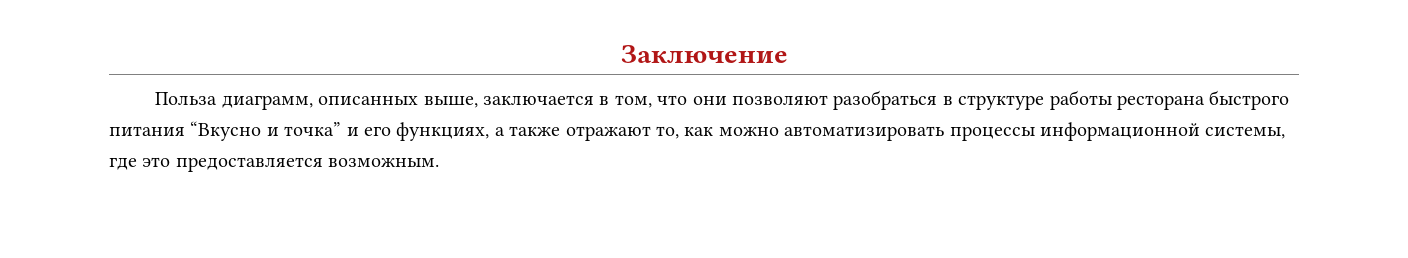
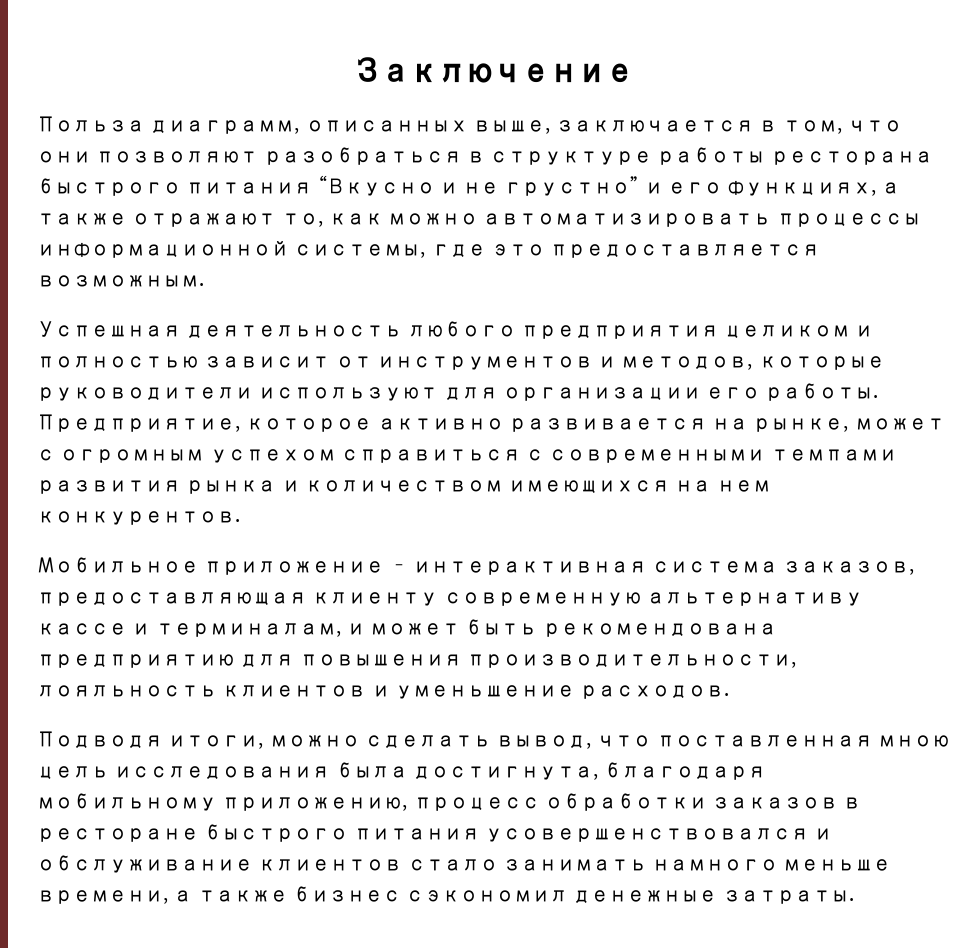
[284,122,342,136] точка” -> [463,176,640,196] не грустно”
(440, 162) none -> [37,321,874,339] [37,356,885,370] [37,383,880,401] [37,414,945,432] [37,449,897,463] [37,480,771,494] [37,511,241,525] [37,557,916,575] [37,592,863,606] [37,619,777,637] [37,654,797,668] [37,685,731,699] [37,731,950,749] [37,762,767,780] [37,793,862,811] [37,824,833,842] [37,855,892,873] [37,886,855,904] // Успешная деятельность любого предприятия целиком и полностью зависит от инструментов и методов, которые руководители используют для организации его работы. Предприятие, которое активно развивается на рынке, может с огромным успехом справиться с современными темпами развития рынка и количеством имеющихся на нем конкурентов. // Мобильное приложение – интерактивная система заказов, предоставляющая клиенту современную альтернативу кассе и терминалам, и может быть рекомендована предприятию для повышения производительности, лояльность клиентов и уменьшение расходов. // Подводя итоги, можно сделать вывод, что поставленная мною цель исследования была достигнута, благодаря мобильному приложению, процесс обработки заказов в ресторане быстрого питания усовершенствовался и обслуживание клиентов стало занимать намного меньше времени, а также бизнес сэкономил денежные затраты.

